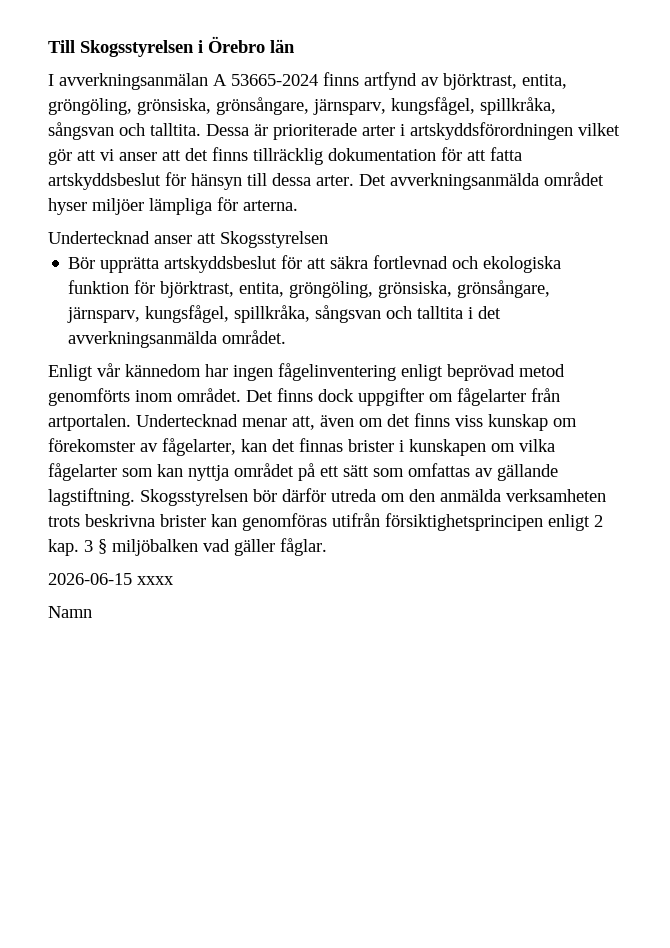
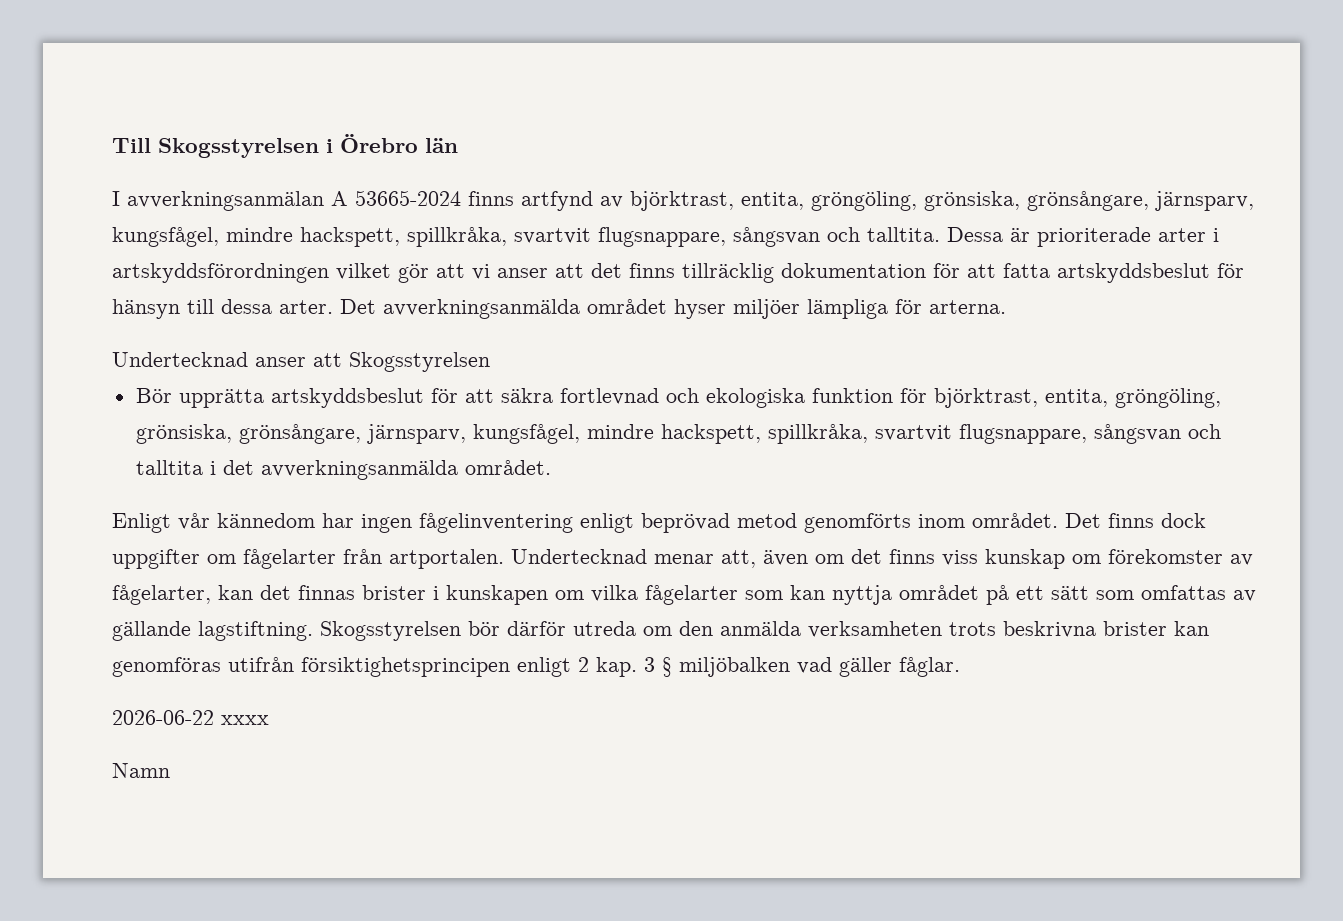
[480,97,556,115] spillkråka, -> [226,227,726,247] mindre hackspett, spillkråka, svartvit flugsnappare,
[234,305,311,323] spillkråka, -> [586,424,1087,444] mindre hackspett, spillkråka, svartvit flugsnappare,
[48,573,132,585] 2026-06-15 -> [112,710,214,725] 2026-06-22

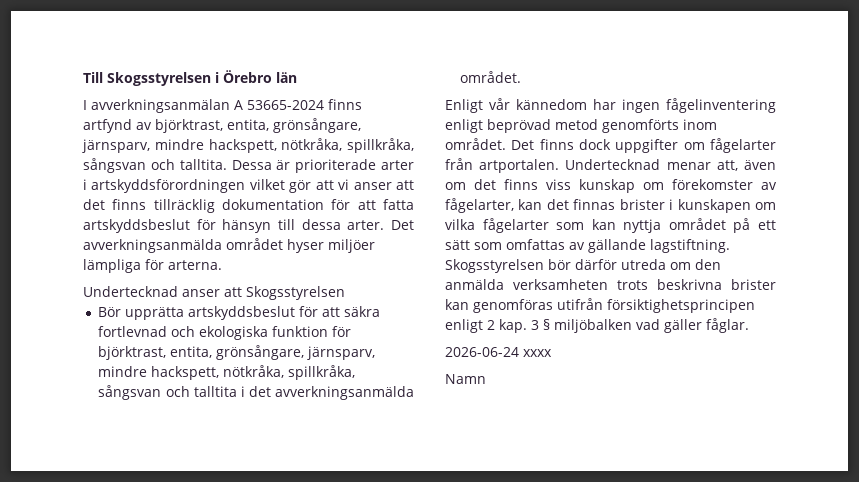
[811,191,1254,211] [112,227,726,247] gröngöling, grönsiska, grönsångare, järnsparv, kungsfågel, mindre hackspett, spillkråka, svartvit flugsnappare, -> [273,118,361,133] [82,138,414,153] grönsångare, järnsparv, mindre hackspett, nötkråka, spillkråka,
[1114,388,1221,408] [135,424,1087,444] gröngöling, grönsiska, grönsångare, järnsparv, kungsfågel, mindre hackspett, spillkråka, svartvit flugsnappare, -> [216,345,376,360] [98,365,356,380] grönsångare, järnsparv, mindre hackspett, nötkråka, spillkråka,
[112,710,214,725] 2026-06-22 -> [445,347,519,357] 2026-06-24

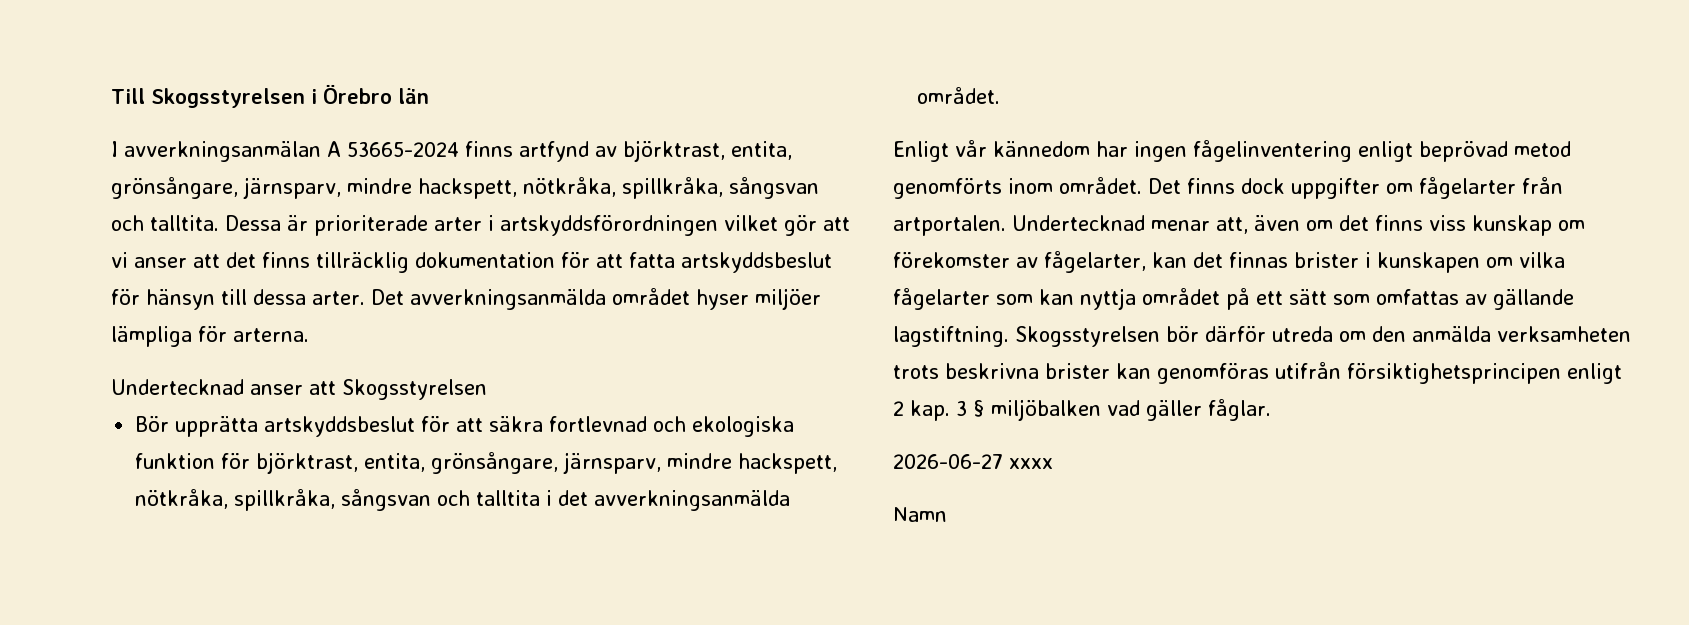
[445,347,519,357] 2026-06-24 -> [893,454,1003,469] 2026-06-27

